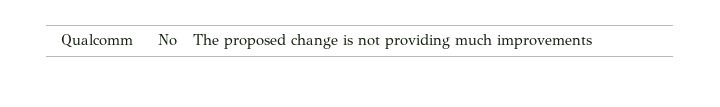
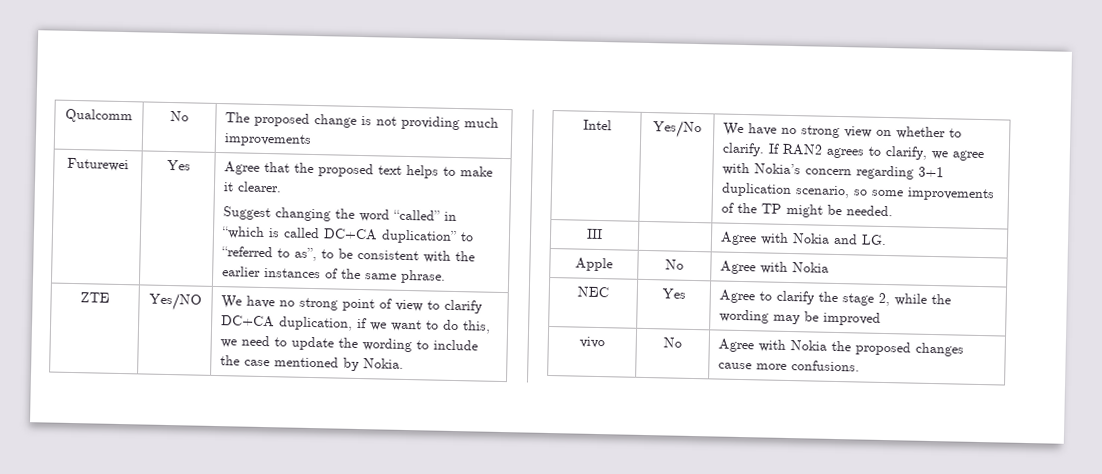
(592, 42) none -> [67,157,129,172] [166,159,191,171] [224,161,494,179] [223,181,283,193] [223,206,458,222] [221,226,475,245] [221,246,476,263] [222,266,447,284] [80,292,110,303] [149,292,202,311] [221,295,484,314] [221,315,492,334] [220,335,479,353] [220,355,405,372] [582,119,612,131] [653,120,702,139] [723,122,963,140] [722,142,985,162] [722,162,945,180] [721,182,996,202] [721,202,894,218] [586,228,603,240] [720,231,888,246] [575,257,613,272] [665,259,684,270] [720,260,830,275] [577,286,609,298] [661,288,686,299] [719,289,952,307] [719,309,882,326] [579,336,605,349] [663,337,682,348] [718,338,965,357] [718,360,861,372] // Futurewei | Yes | Agree that the proposed text helps to make it clearer. // Suggest changing the word “called” in “which is called DC+CA duplication” to “referred to as”, to be consistent with the earlier instances of the same phrase. // ZTE | Yes/NO | We have no strong point of view to clarify DC+CA duplication, if we want to do this, we need to update the wording to include the case mentioned by Nokia. // Intel | Yes/No | We have no strong view on whether to clarify. If RAN2 agrees to clarify, we agree with Nokia’s concern regarding 3+1 duplication scenario, so some improvements of the TP might be needed. // III | | Agree with Nokia and LG. // Apple | No | Agree with Nokia // NEC | Yes | Agree to clarify the stage 2, while the wording may be improved // vivo | No | Agree with Nokia the proposed changes cause more confusions.

